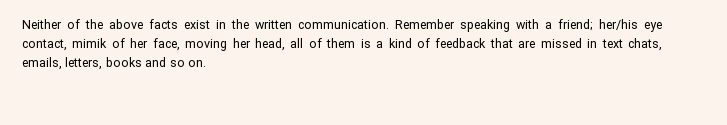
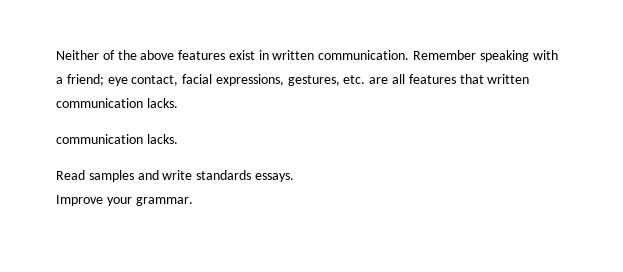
[149,19,178,29] facts -> [178,50,226,60] features
[231,19,249,29] the -> (269, 55) none
[599,19,638,30] her/his -> (104, 80) none
[72,38,663,51] [22,57,206,70] mimik of her face, moving her head, all of them is a kind of feedback that are missed in text chats, emails, letters, books and so on. -> [182,74,530,86] [56,98,178,108] [56,134,178,144] [56,170,294,182] [56,195,193,206] facial expressions, gestures, etc. are all features that written communication lacks. // communication lacks. // Read samples and write standards essays. // Improve your grammar.

